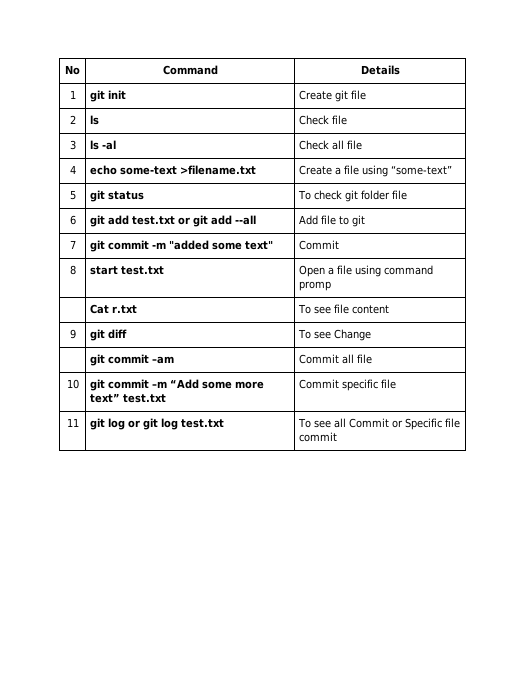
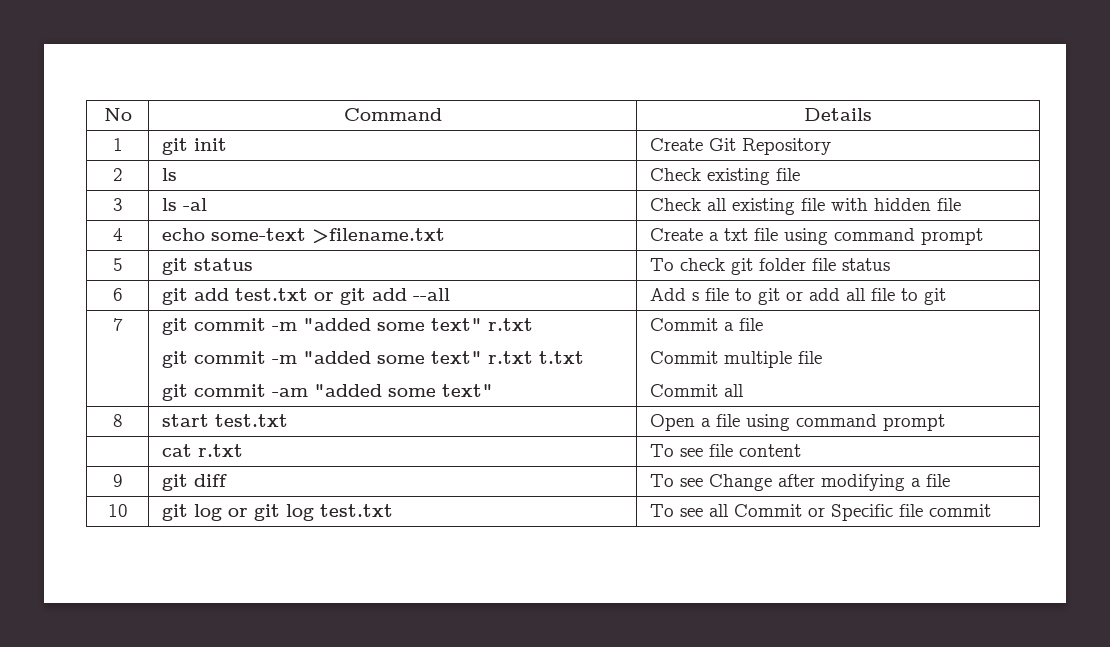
[335,90,367,102] git file -> [709,138,832,155] Git Repository
(330, 120) none -> [707,168,771,185] existing
(345, 145) none -> [732,198,932,215] existing file with hidden
[344,165,453,177] file using “some-text” -> [724,228,984,245] txt file using command prompt
(408, 195) none -> [842,258,891,271] status
(319, 220) none -> [692,288,867,305] s file to git or add all
[299,240,340,250] | Commit -> [488,318,534,331] [162,351,585,368] [162,384,494,401] [650,318,764,331] [650,351,823,368] [650,384,745,397] r.txt // git commit -m "added some text" r.txt t.txt // git commit -am "added some text" | Commit a file // Commit multiple file // Commit all
[299,281,332,291] [90,304,110,314] promp // | Cat -> [883,414,946,431] [162,444,193,457] prompt // | cat
[90,354,175,366] [299,354,373,364] [66,379,79,389] [90,379,265,391] [90,393,167,403] [299,379,397,391] [66,418,79,427] // | git commit –am | Commit all file // 10 | git commit –m “Add some more text” test.txt | Commit specific file // 11 -> [778,474,951,491] [107,504,128,517] after modifying a file // 10

